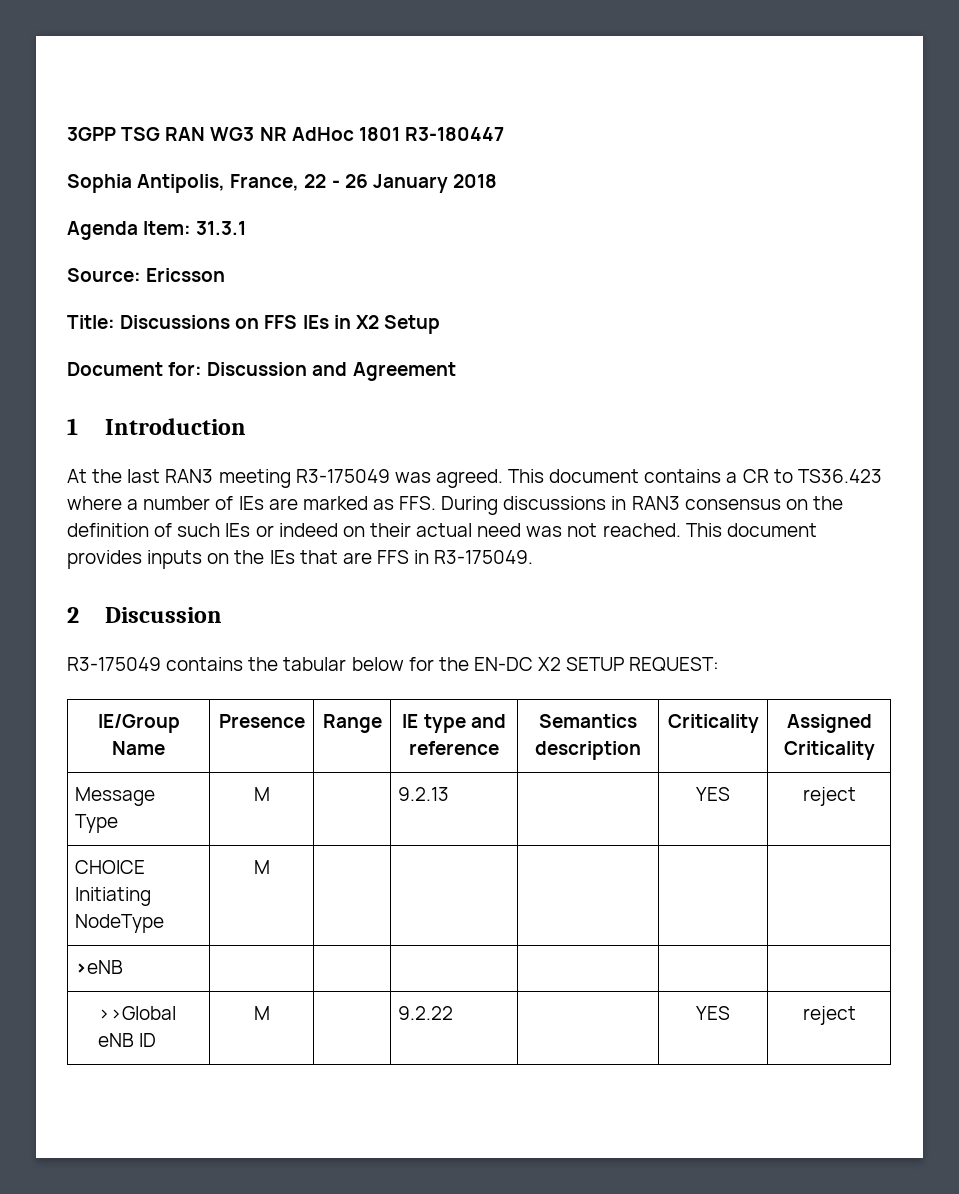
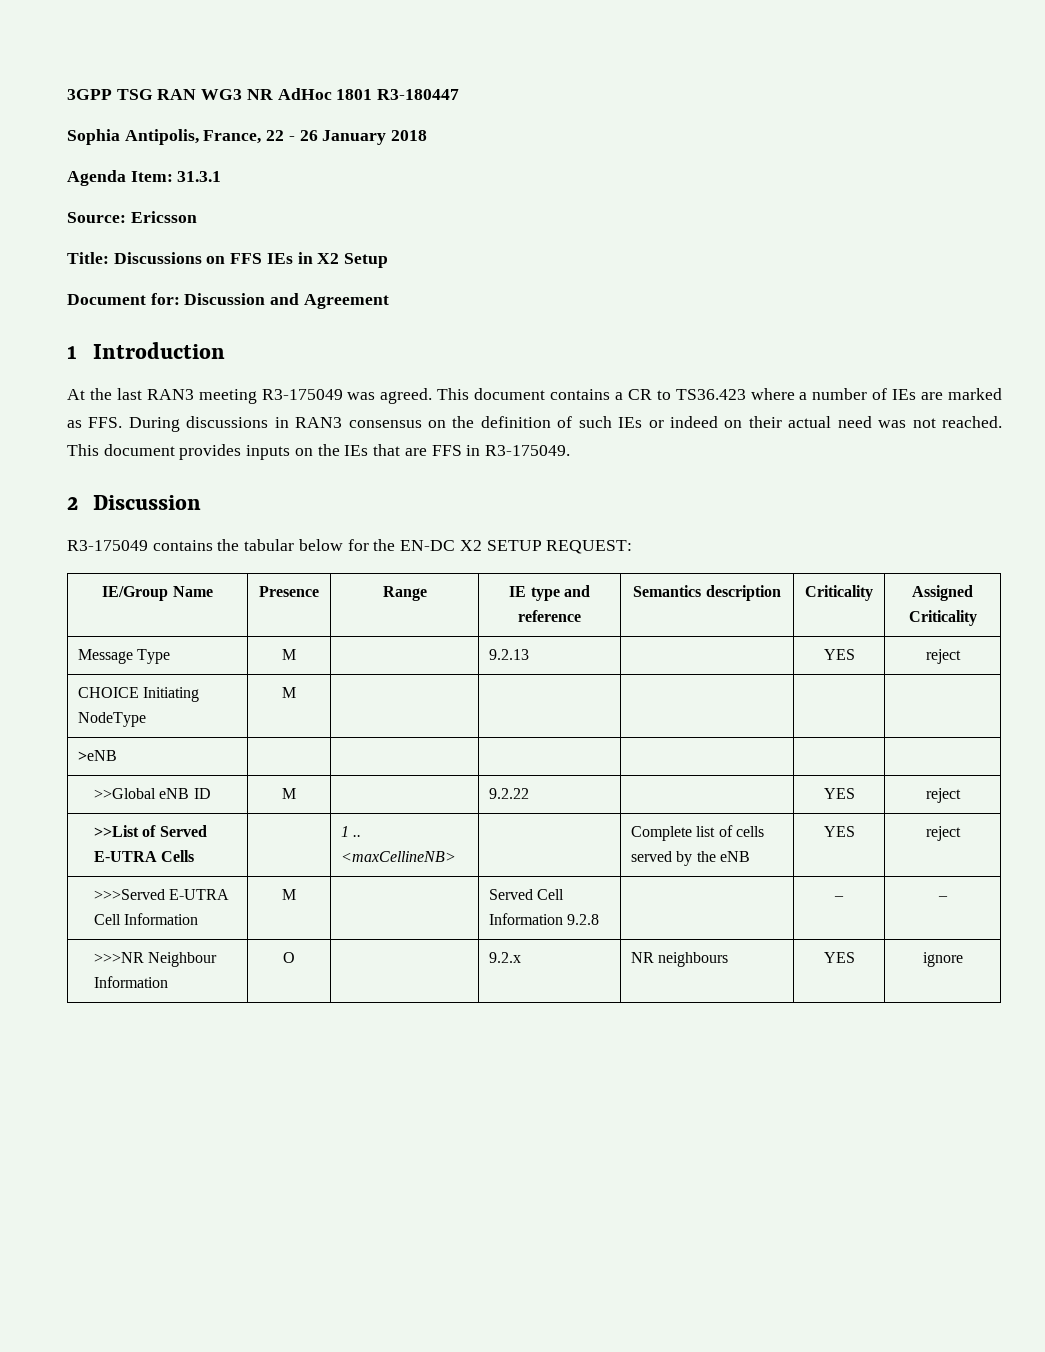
(856, 1015) none -> [93,825,207,837] [93,850,195,862] [341,826,362,837] [341,851,457,862] [631,825,765,841] [631,851,751,866] [823,826,855,837] [925,826,961,841] [93,889,230,900] [93,913,199,925] [282,889,296,900] [489,889,565,900] [489,913,600,925] [834,896,844,900] [937,896,948,900] [93,952,218,967] [93,976,168,988] [283,952,295,963] [489,952,522,963] [631,952,729,967] [823,952,855,963] [922,952,963,967] // >>List of Served E-UTRA Cells | | 1 .. <maxCellineNB> | | Complete list of cells served by the eNB | YES | reject // >>>Served E-UTRA Cell Information | M | | Served Cell Information 9.2.8 | | – | – // >>>NR Neighbour Information | O | | 9.2.x | NR neighbours | YES | ignore

